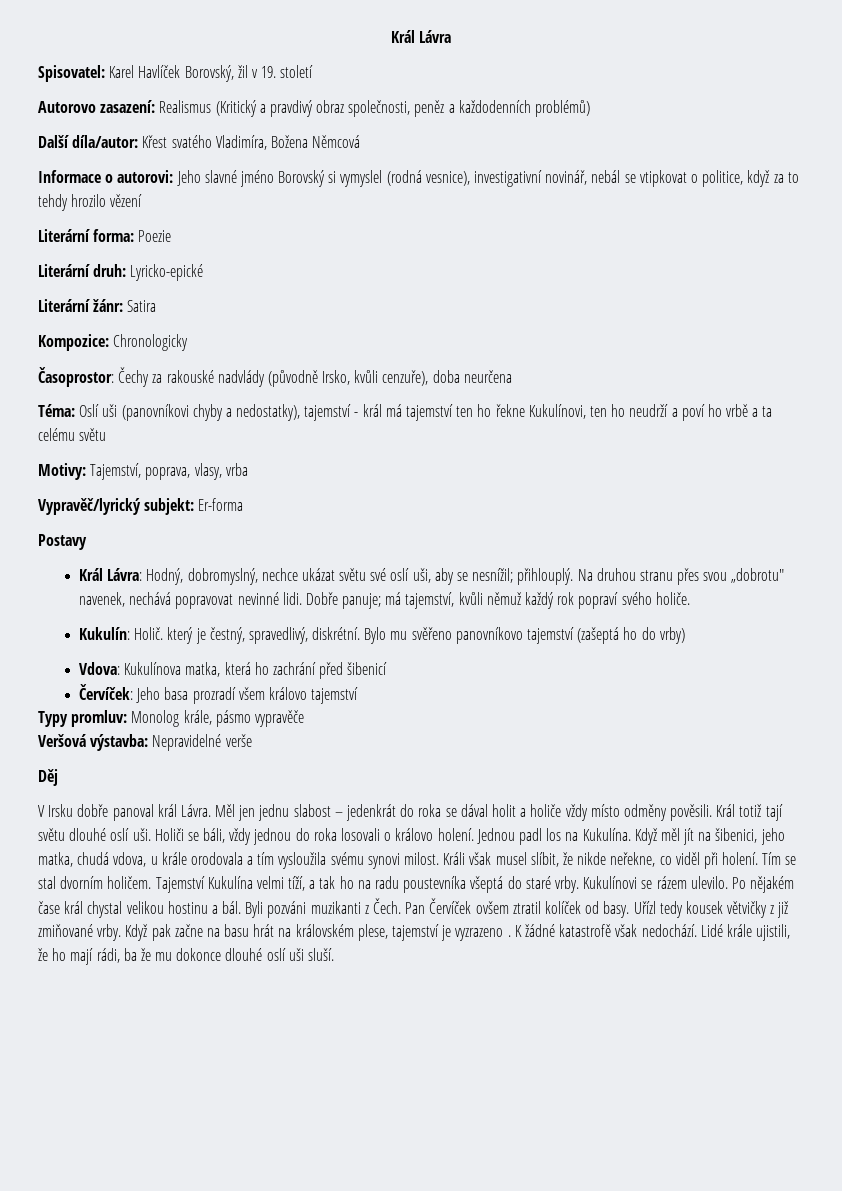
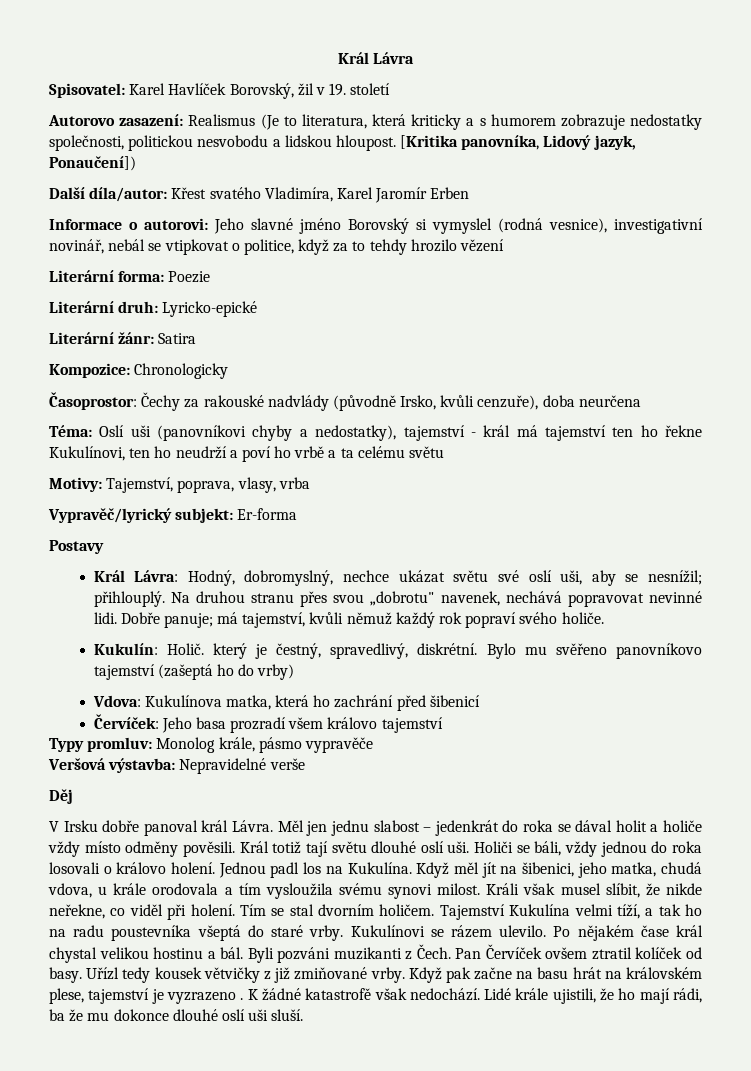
[215,100,591,117] (Kritický a pravdivý obraz společnosti, peněz a každodenních problémů) -> [260,114,703,130] [49,135,636,151] [49,156,136,171] (Je to literatura, která kriticky a s humorem zobrazuje nedostatky společnosti, politickou nesvobodu a lidskou hloupost. [Kritika panovníka, Lidový jazyk, Ponaučení])
[270,135,361,148] Božena Němcová -> [336,187,470,203] Karel Jaromír Erben

